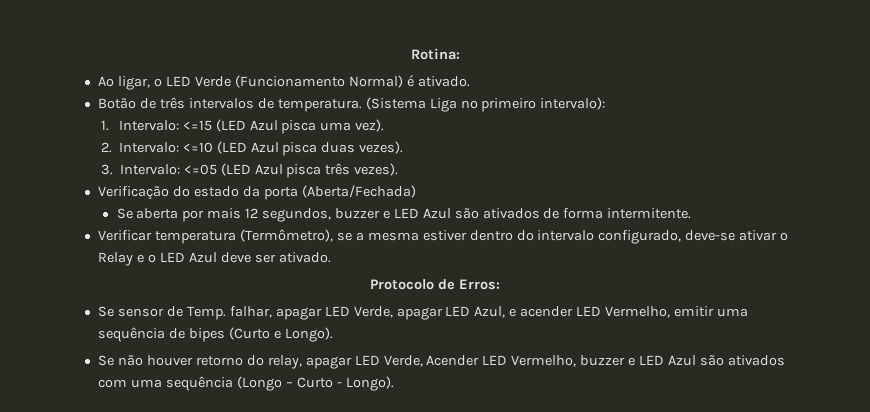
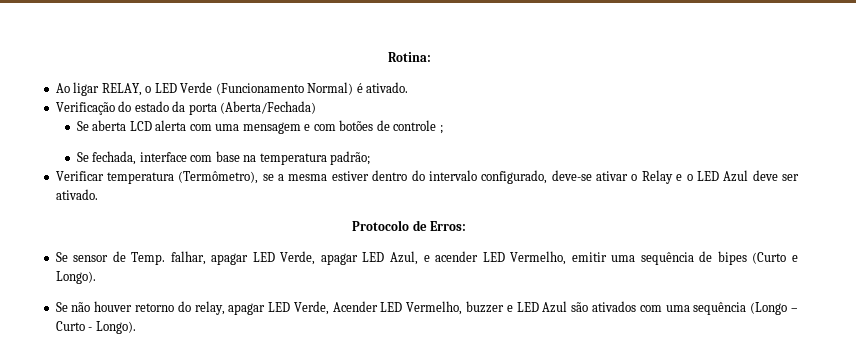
[118,76,151,90] ligar, -> [73,82,142,96] ligar RELAY,
[98,97,606,112] [100,119,385,134] [100,141,404,156] [100,163,399,178] // Botão de três intervalos de temperatura. (Sistema Liga no primeiro intervalo): // 1. Intervalo: <=15 (LED Azul pisca uma vez). // 2. Intervalo: <=10 (LED Azul pisca duas vezes). // 3. Intervalo: <=05 (LED Azul pisca três vezes). -> (409, 87) none
[182,208,692,222] por mais 12 segundos, buzzer e LED Azul são ativados de forma intermitente. -> [129,120,443,134] [76,151,371,165] LCD alerta com uma mensagem e com botões de controle ; // Se fechada, interface com base na temperatura padrão;

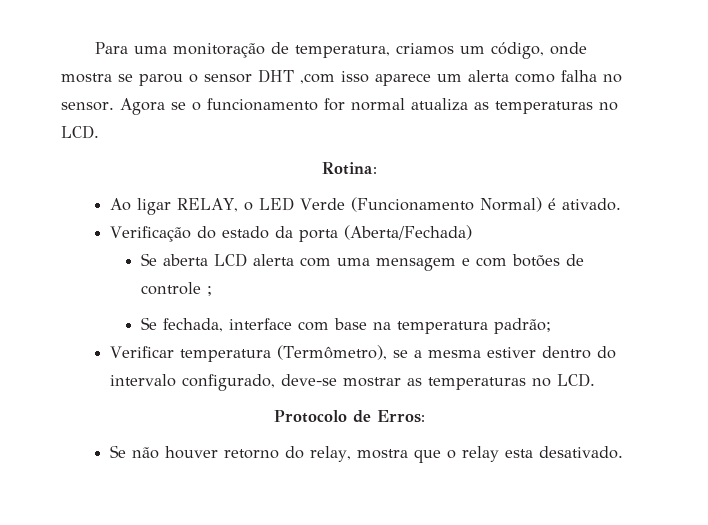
(387, 57) none -> [94,42,587,59] [61,69,622,86] [61,98,618,115] [61,125,99,139] Para uma monitoração de temperatura, criamos um código, onde mostra se parou o sensor DHT ,com isso aparece um alerta como falha no sensor. Agora se o funcionamento for normal atualiza as temperaturas no LCD. //
[596,170,799,184] [55,189,98,200] [351,220,467,231] [55,251,799,265] [55,271,96,284] ativar o Relay e o LED Azul deve ser ativado. // Protocolo de Erros: // Se sensor de Temp. falhar, apagar LED Verde, apagar LED Azul, e acender LED Vermelho, emitir uma sequência de bipes (Curto e Longo). -> [343,373,596,390] [273,410,425,423] mostrar as temperaturas no LCD. // Protocolo de Erros:
[228,301,799,315] [55,321,136,334] apagar LED Verde, Acender LED Vermelho, buzzer e LED Azul são ativados com uma sequência (Longo – Curto - Longo). -> [357,446,624,463] mostra que o relay esta desativado.

